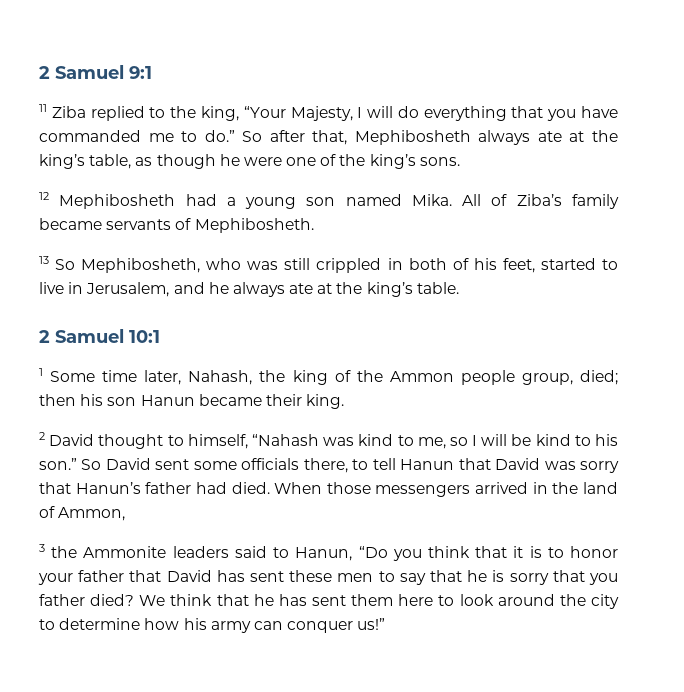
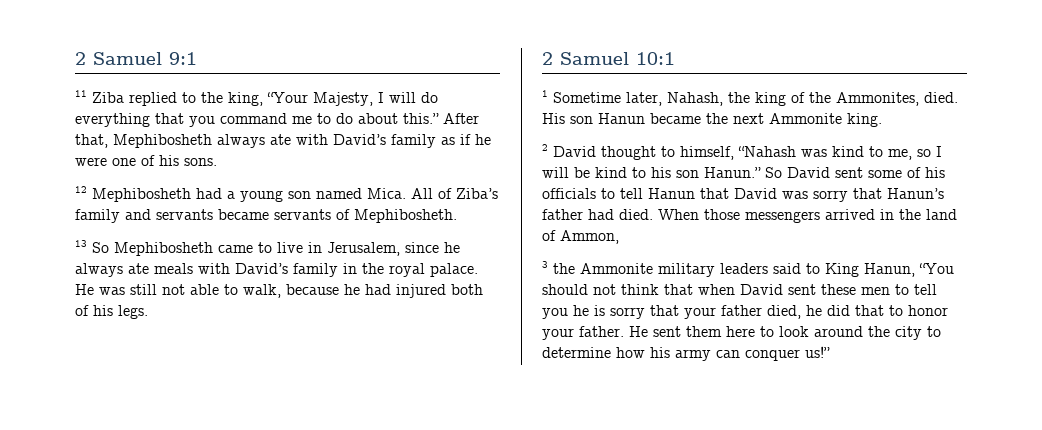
[581,106,618,118] [39,130,618,145] [39,154,216,169] have commanded me to do.” So after that, Mephibosheth always ate at the king’s table, as though -> [220,113,479,124] [75,134,471,148] command me to do about this.” After that, Mephibosheth always ate with David’s family as if
[339,154,416,169] the king’s -> [159,155,179,166] his
[411,194,452,206] Mika. -> [367,188,406,199] Mica.
(619, 201) none -> [125,209,213,220] and servants
[81,258,596,273] Mephibosheth, who was still crippled in both of his feet, started -> [114,242,253,256] Mephibosheth came
[173,282,205,294] and -> [405,242,439,253] since
[317,282,459,297] at the king’s table. -> [154,263,478,277] [75,284,483,298] [75,305,148,319] meals with David’s family in the royal palace. He was still not able to walk, because he had injured both of his legs.
[50,370,138,382] Some time -> [553,92,621,103] Sometime
[389,370,618,385] [39,394,302,406] Ammon people group, died; then his son Hanun became their -> [836,92,958,106] [542,113,842,124] Ammonites, died. His son Hanun became the next Ammonite
[39,458,77,470] son.” -> [676,167,761,178] son Hanun.”
[241,458,348,473] officials there, -> [907,167,945,178] [542,188,596,199] of his officials
(167, 552) none -> [658,263,715,277] military
[295,546,618,561] [38,570,245,585] Hanun, “Do you think that it is to honor your father that David has -> [825,263,954,277] [542,284,783,295] King Hanun, “You should not think that when David
[399,570,462,585] say that -> [914,284,937,295] [542,308,568,319] tell you
[588,573,618,585] [39,594,307,606] you father died? We think that he has -> [684,305,948,319] [542,326,648,340] your father died, he did that to honor your father. He

